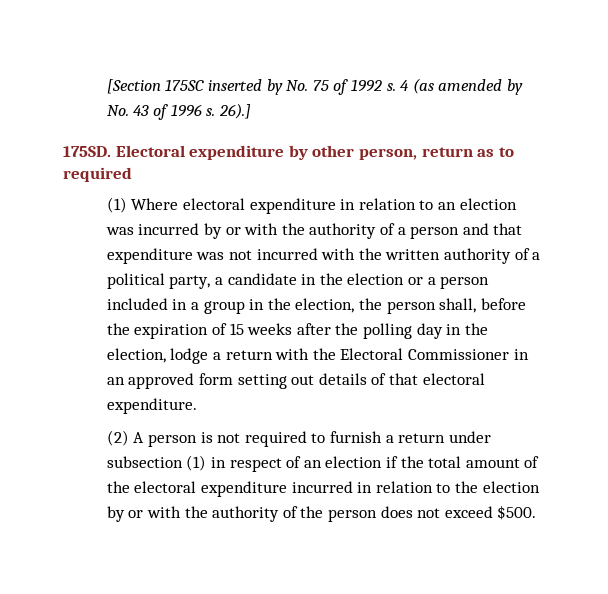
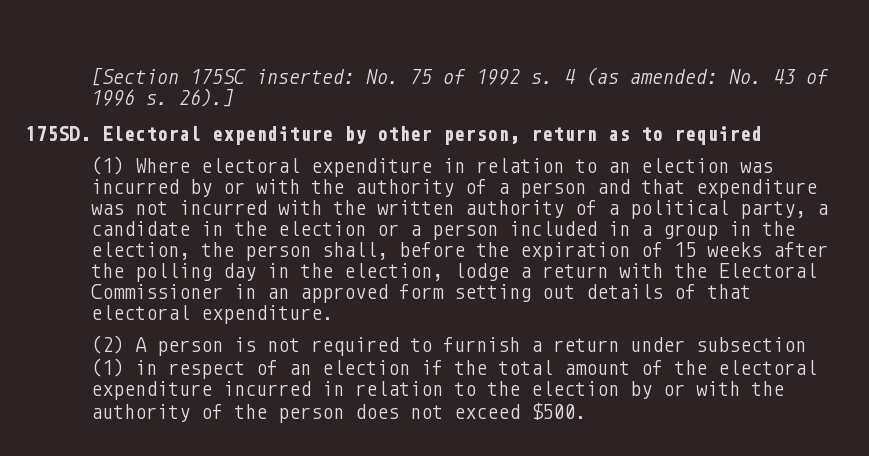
[208,79,283,95] inserted by -> [255,69,355,84] inserted:
[438,79,523,95] amended by -> [629,69,718,84] amended:

